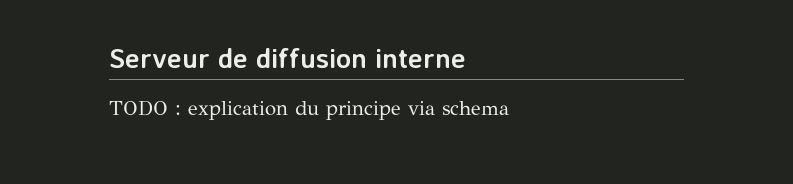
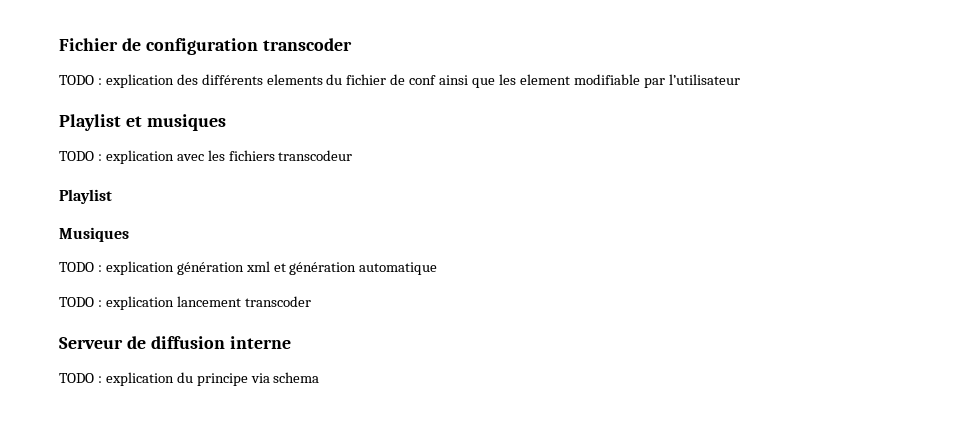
(109, 58) none -> [59,38,352,55] [59,74,740,88] [59,114,226,131] [59,150,353,164] [59,189,112,204] [59,227,129,242] [59,261,438,275] [59,296,311,310] Fichier de configuration transcoder // TODO : explication des différents elements du fichier de conf ainsi que les element modifiable par l’utilisateur // Playlist et musiques // TODO : explication avec les fichiers transcodeur // Playlist // Musiques // TODO : explication génération xml et génération automatique // TODO : explication lancement transcoder //

